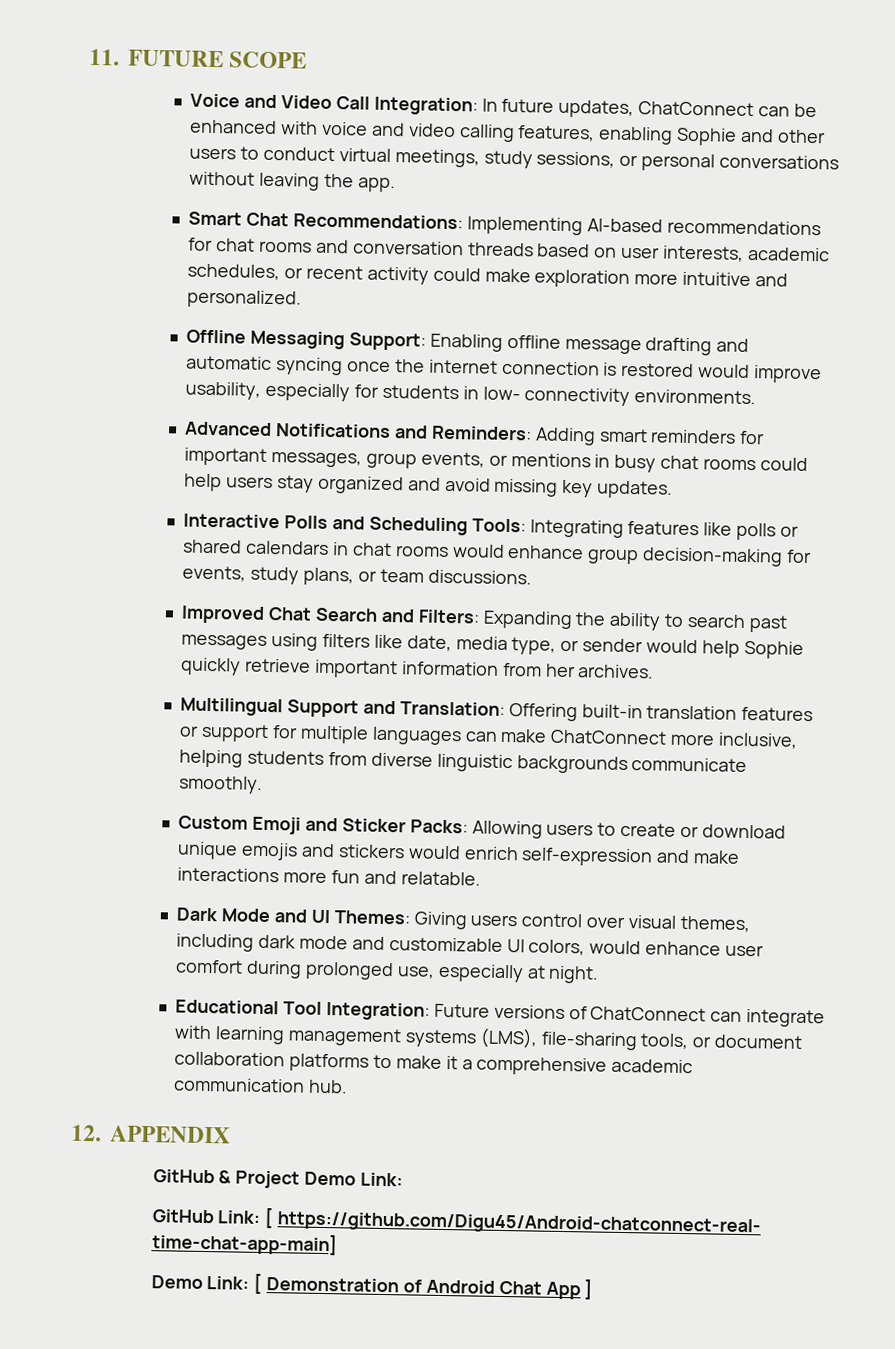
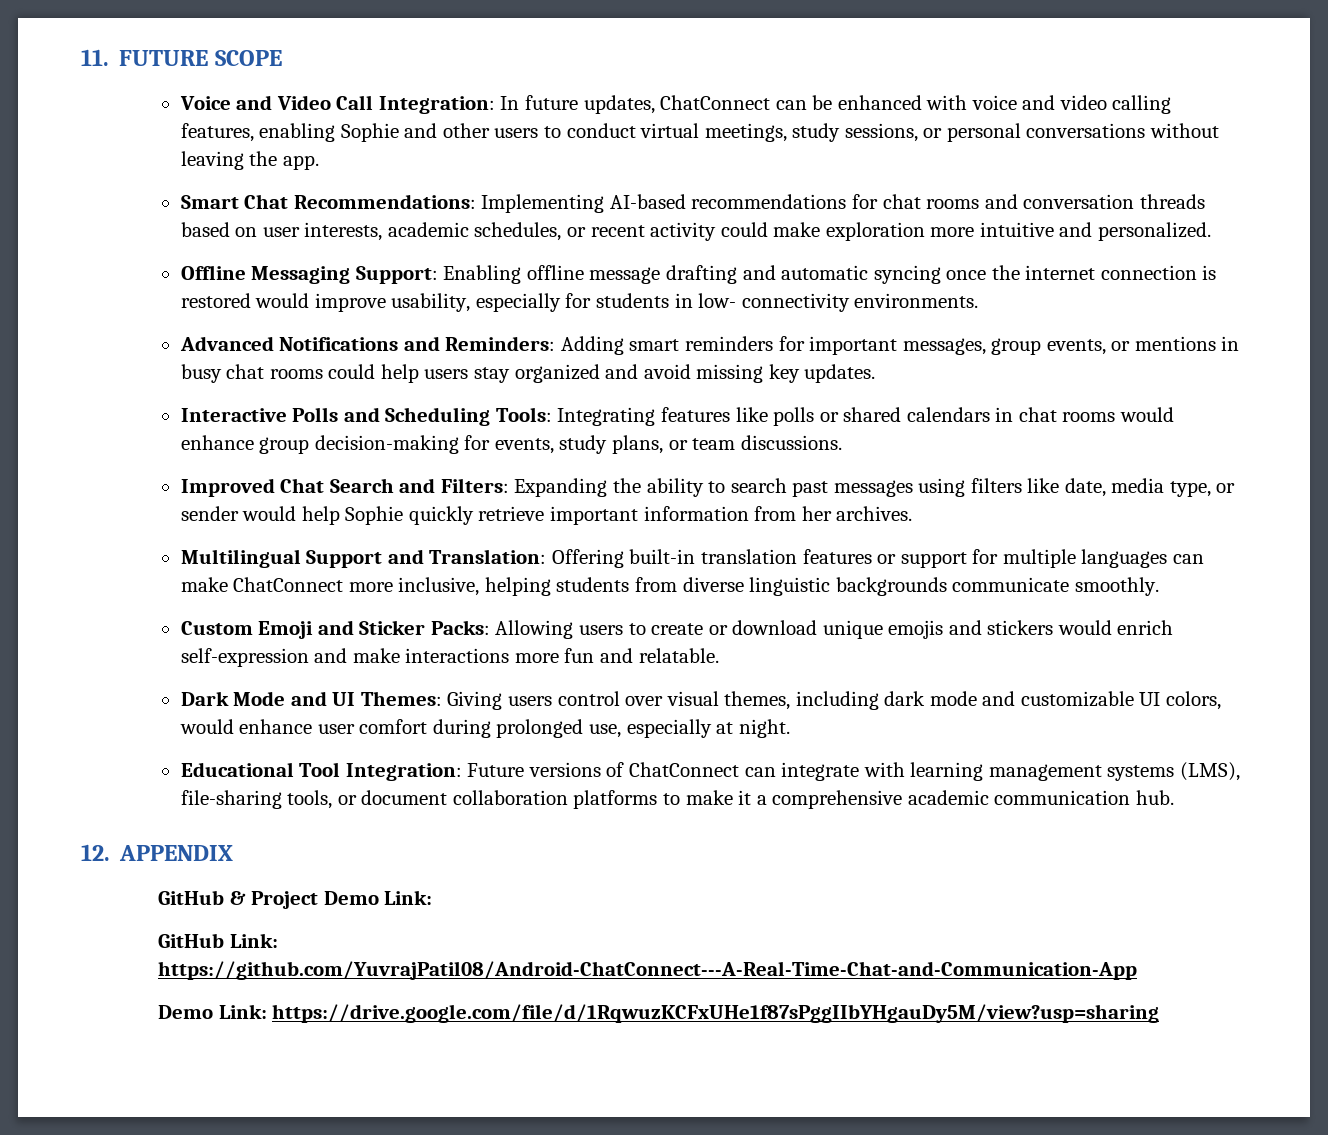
[264,1208,762,1237] [151,1232,338,1256] [150,1273,594,1300] [ https://github.com/Digu45/Android-chatconnect-real- time-chat-app-main] // Demo Link: [ Demonstration of Android Chat App ] -> [158,961,1138,980] [158,1004,1160,1023] https://github.com/YuvrajPatil08/Android-ChatConnect---A-Real-Time-Chat-and-Communication-App // Demo Link: https://drive.google.com/file/d/1RqwuzKCFxUHe1f87sPggIIbYHgauDy5M/view?usp=sharing

